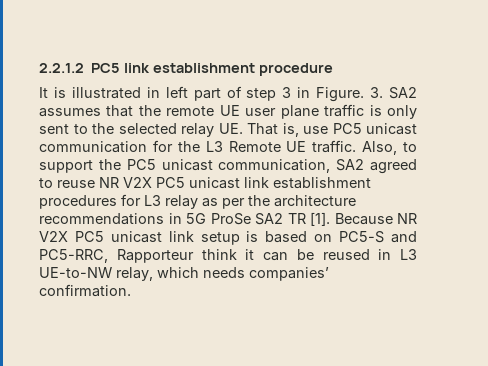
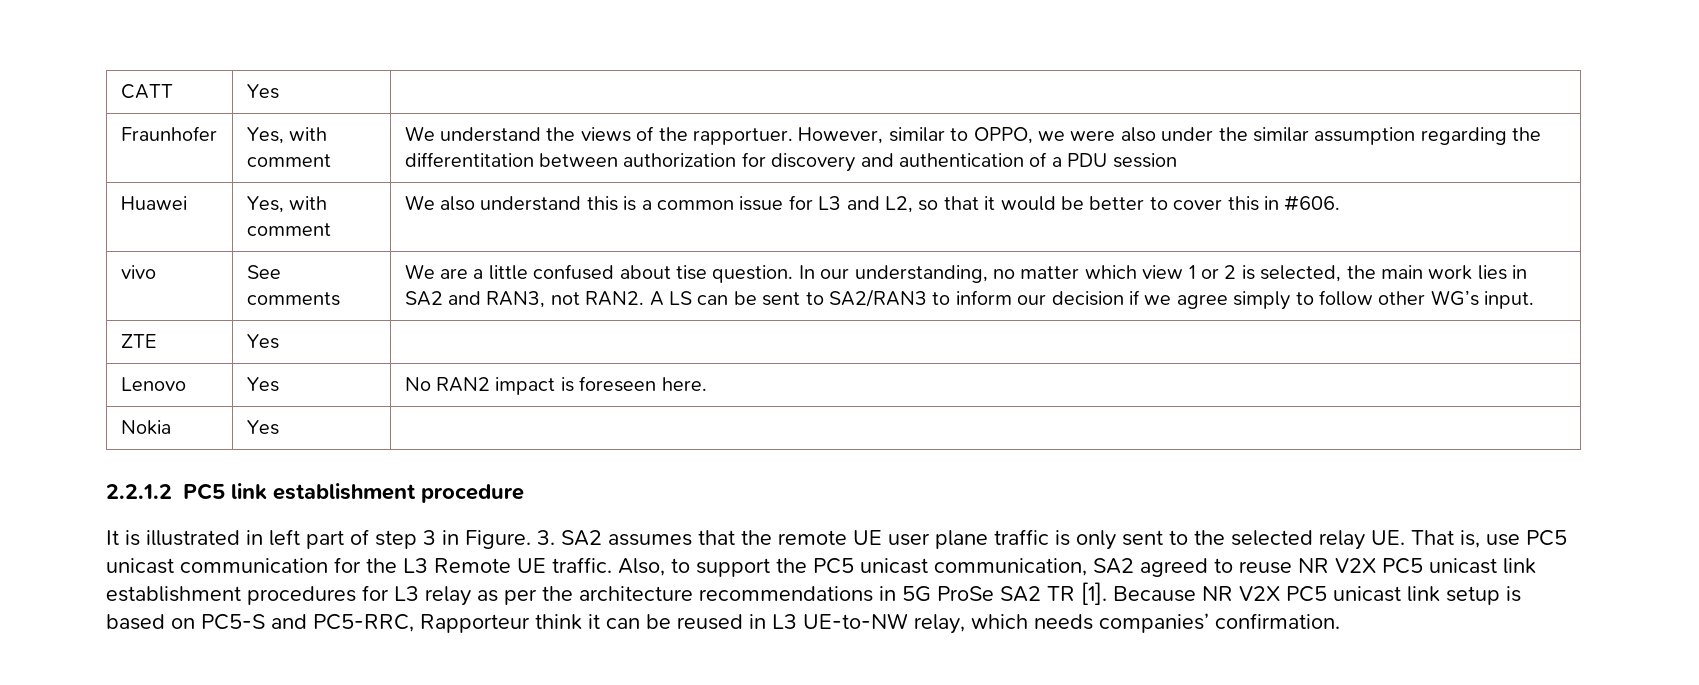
(39, 68) none -> [120,84,173,99] [246,84,279,99] [120,126,217,141] [246,127,328,144] [246,154,331,167] [404,126,1542,145] [404,152,1177,172] [120,196,187,210] [246,196,328,213] [246,223,331,236] [404,195,1341,213] [120,265,156,279] [246,265,281,279] [246,292,340,306] [404,264,1528,283] [404,289,1535,310] [120,334,156,348] [246,334,279,349] [120,377,186,391] [246,377,279,392] [404,376,707,395] [120,420,171,435] [246,420,279,435] CATT | Yes | // Fraunhofer | Yes, with comment | We understand the views of the rapportuer. However, similar to OPPO, we were also under the similar assumption regarding the differentitation between authorization for discovery and authentication of a PDU session // Huawei | Yes, with comment | We also understand this is a common issue for L3 and L2, so that it would be better to cover this in #606. // vivo | See comments | We are a little confused about tise question. In our understanding, no matter which view 1 or 2 is selected, the main work lies in SA2 and RAN3, not RAN2. A LS can be sent to SA2/RAN3 to inform our decision if we agree simply to follow other WG’s input. // ZTE | Yes | // Lenovo | Yes | No RAN2 impact is foreseen here. // Nokia | Yes | //

